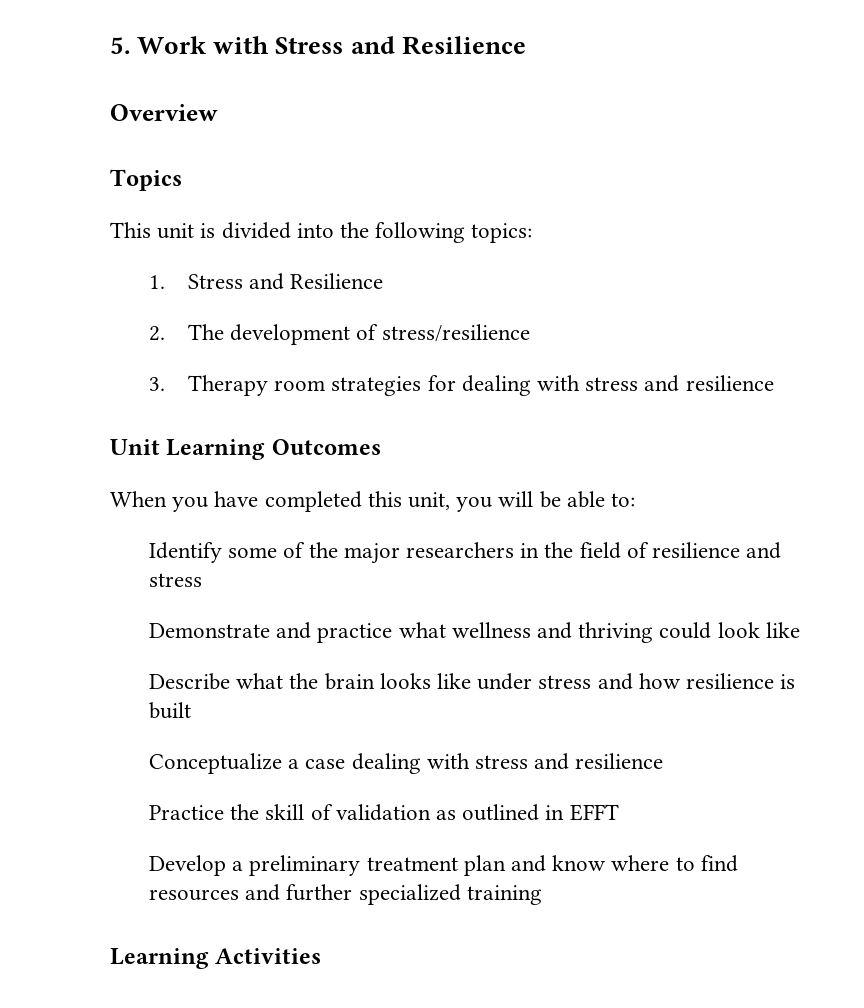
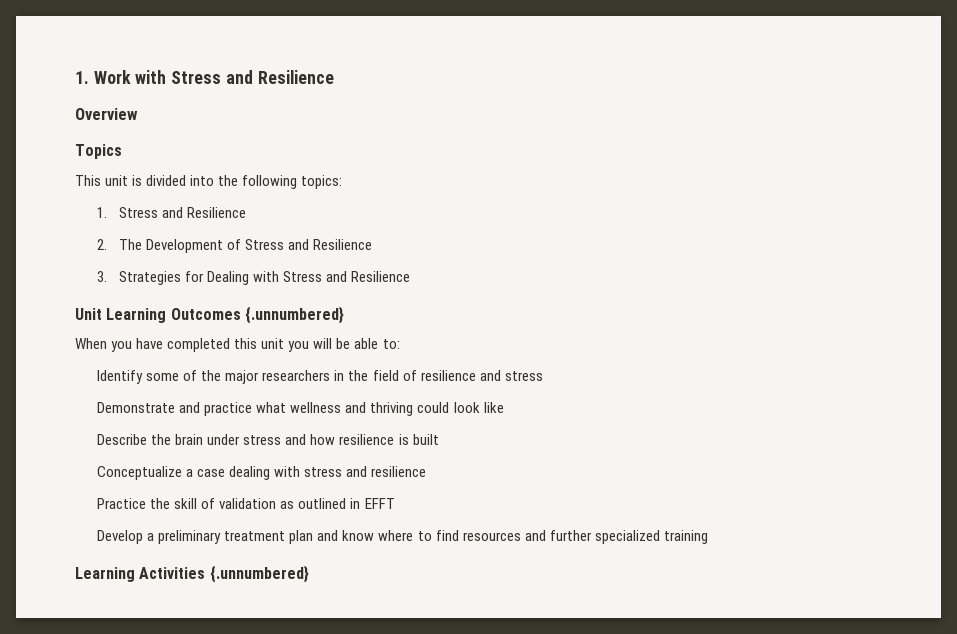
[110,37,130,54] 5. -> [75,71,89,84] 1.
[230,324,530,345] [148,375,774,396] development of stress/resilience // 3. Therapy room strategies for dealing with stress and resilience -> [146,239,373,253] [97,271,411,285] Development of Stress and Resilience // 3. Strategies for Dealing with Stress and Resilience
(381, 447) none -> [244,306,344,324] {.unnumbered}
[408,492,451,510] unit, -> [261,338,285,349] unit
[236,673,284,689] what -> (148, 439) none
[379,673,472,689] looks like -> (204, 439) none
(322, 956) none -> [209,565,309,583] {.unnumbered}

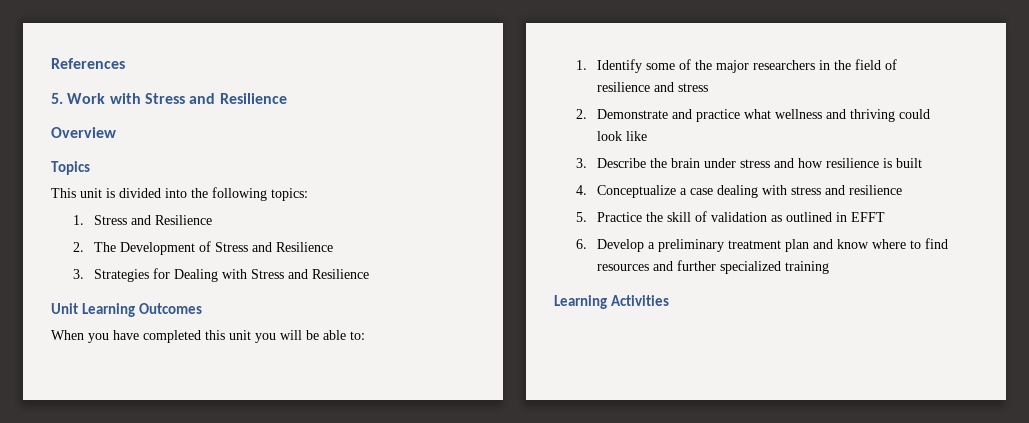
[75,71,89,84] 1. -> [51,58,125,69] [51,93,63,104] References // 5.
[244,306,344,324] {.unnumbered} -> (202, 308) none
(400, 344) none -> [575,60,587,70] 1.
(543, 376) none -> [575,109,587,119] 2.
(504, 407) none -> [575,158,587,168] 3.
(439, 439) none -> [575,185,587,195] 4.
(427, 471) none -> [575,212,587,222] 5.
(395, 503) none -> [575,239,587,249] 6.
[209,565,309,583] {.unnumbered} -> (669, 300) none

